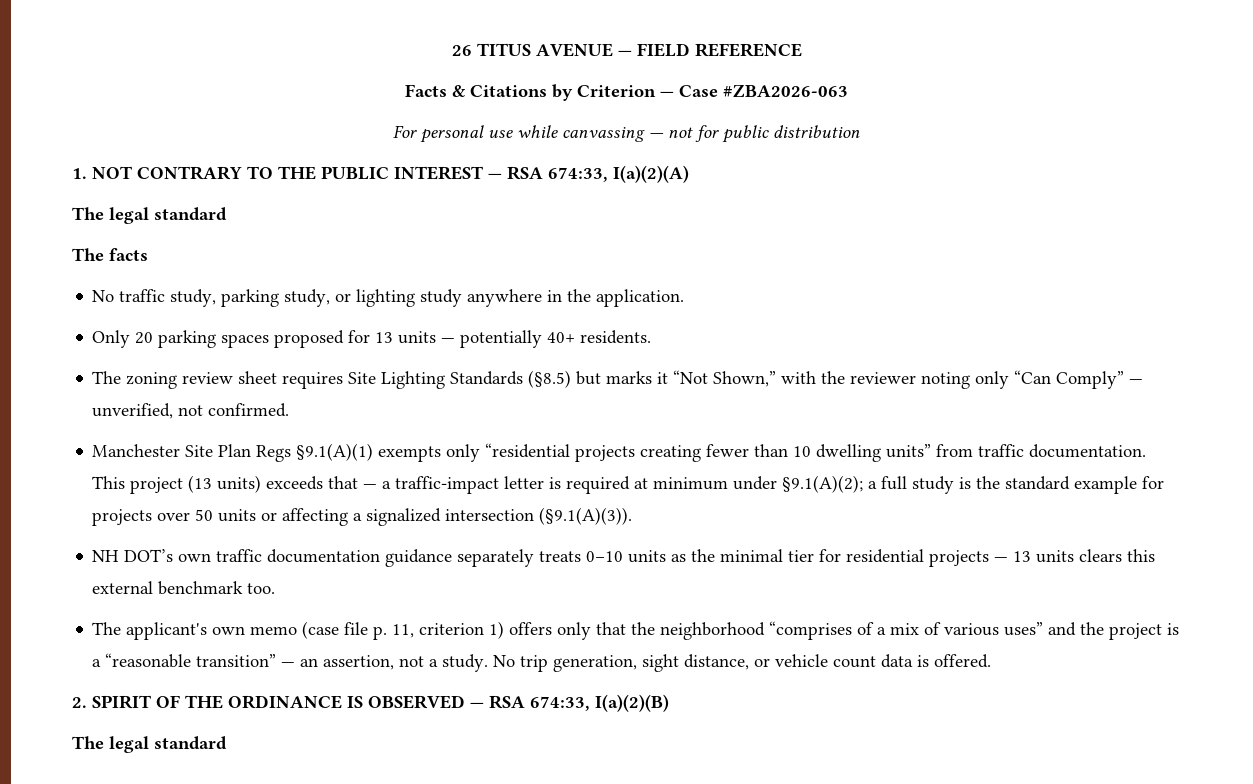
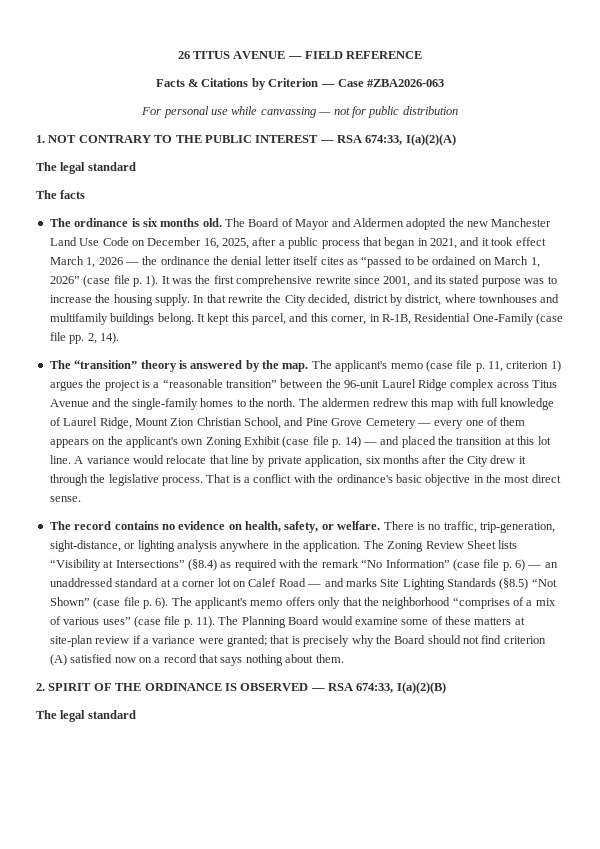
[92,289,685,307] [92,330,652,348] [92,370,1144,389] [92,403,290,419] [92,443,1147,462] [92,475,1165,494] [92,507,633,526] [92,549,1156,567] [92,581,276,595] [92,622,246,640] No traffic study, parking study, or lighting study anywhere in the application. // Only 20 parking spaces proposed for 13 units — potentially 40+ residents. // The zoning review sheet requires Site Lighting Standards (§8.5) but marks it “Not Shown,” with the reviewer noting only “Can Comply” — unverified, not confirmed. // Manchester Site Plan Regs §9.1(A)(1) exempts only “residential projects creating fewer than 10 dwelling units” from traffic documentation. This project (13 units) exceeds that — a traffic-impact letter is required at minimum under §9.1(A)(2); a full study is the standard example for projects over 50 units or affecting a signalized intersection (§9.1(A)(3)). // NH DOT’s own traffic documentation guidance separately treats 0–10 units as the minimal tier for residential projects — 13 units clears this external benchmark too. // The applicant's own -> [49,218,552,230] [49,237,546,249] [49,256,540,268] [49,275,557,287] [49,294,560,306] [49,313,563,325] [49,332,119,344] [49,360,388,372] The ordinance is six months old. The Board of Mayor and Aldermen adopted the new Manchester Land Use Code on December 16, 2025, after a public process that began in 2021, and it took effect March 1, 2026 — the ordinance the denial letter itself cites as “passed to be ordained on March 1, 2026” (case file p. 1). It was the first comprehensive rewrite since 2001, and its stated purpose was to increase the housing supply. In that rewrite the City decided, district by district, where townhouses and multifamily buildings belong. It kept this parcel, and this corner, in R-1B, Residential One-Family (case file pp. 2, 14). // The “transition” theory is answered by the map. The applicant's
(505, 630) none -> [49,379,557,391] [49,398,555,410] [49,417,526,429] [49,436,551,448] [49,455,526,467] [49,474,561,486] [49,496,81,502] [49,521,555,533] [49,540,518,552] [49,559,558,571] [49,578,557,590] [49,597,283,609] argues the project is a “reasonable transition” between the 96-unit Laurel Ridge complex across Titus Avenue and the single-family homes to the north. The aldermen redrew this map with full knowledge of Laurel Ridge, Mount Zion Christian School, and Pine Grove Cemetery — every one of them appears on the applicant's own Zoning Exhibit (case file p. 14) — and placed the transition at this lot line. A variance would relocate that line by private application, six months after the City drew it through the legislative process. That is a conflict with the ordinance's basic objective in the most direct sense. // The record contains no evidence on health, safety, or welfare. There is no traffic, trip-generation, sight-distance, or lighting analysis anywhere in the application. The Zoning Review Sheet lists “Visibility at Intersections” (§8.4) as required with the remark “No Information” (case file p. 6) — an unaddressed standard at a corner lot on Calef Road — and marks Site Lighting Standards (§8.5) “Not Shown” (case file p. 6). The applicant's memo
[1048,622,1180,640] [92,653,992,672] and the project is a “reasonable transition” — an assertion, not a study. No trip generation, sight distance, or vehicle count data is offered. -> [133,616,525,628] [49,635,546,647] [49,654,344,666] (case file p. 11). The Planning Board would examine some of these matters at site-plan review if a variance were granted; that is precisely why the Board should not find criterion (A) satisfied now on a record that says nothing about them.

